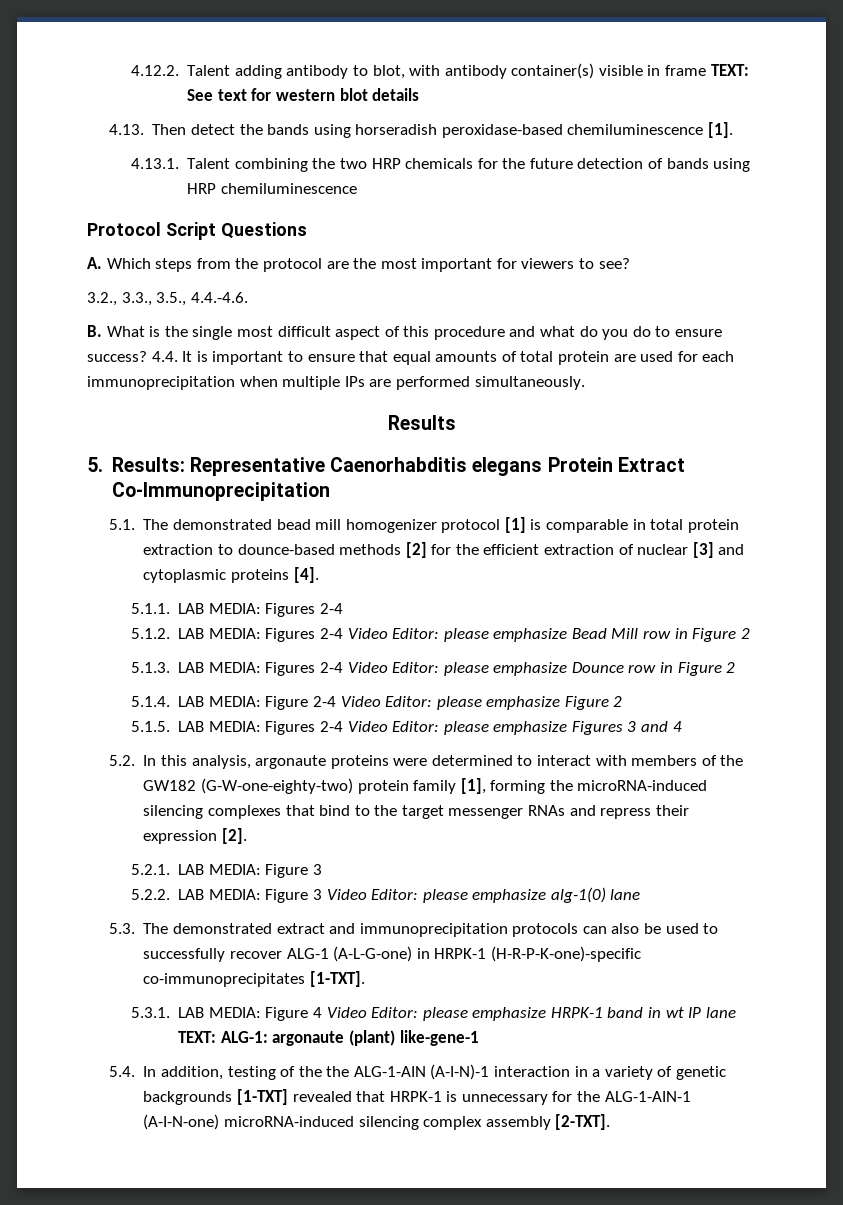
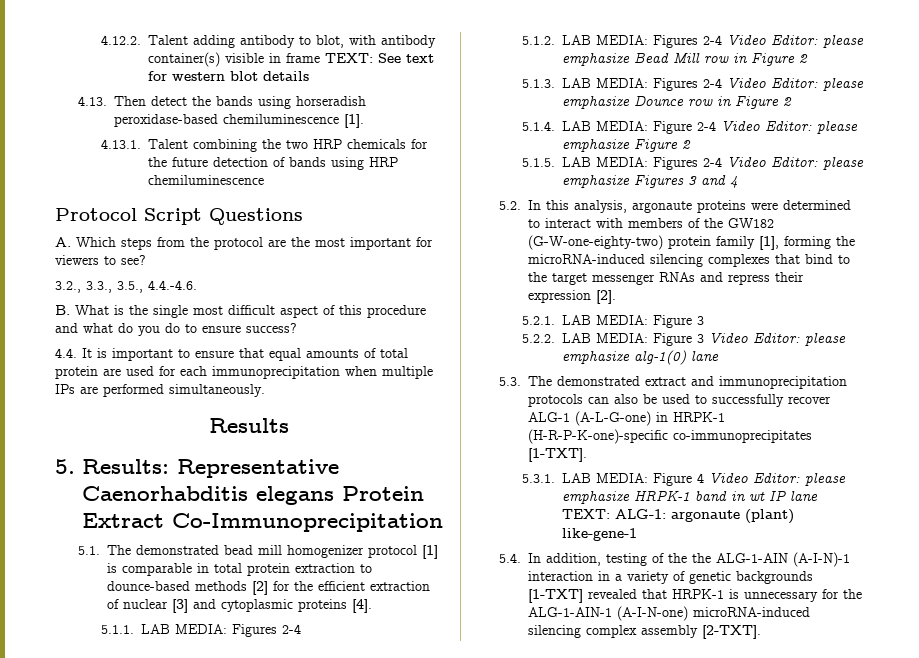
(147, 356) none -> (297, 328) //

